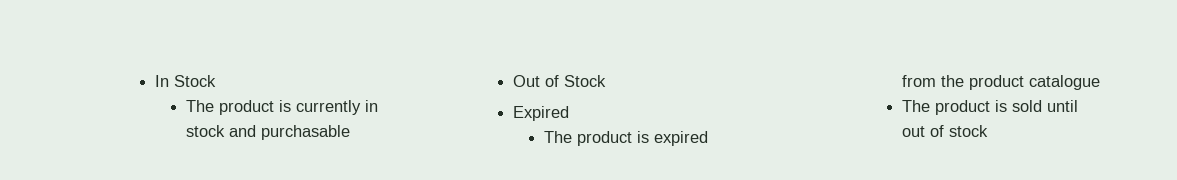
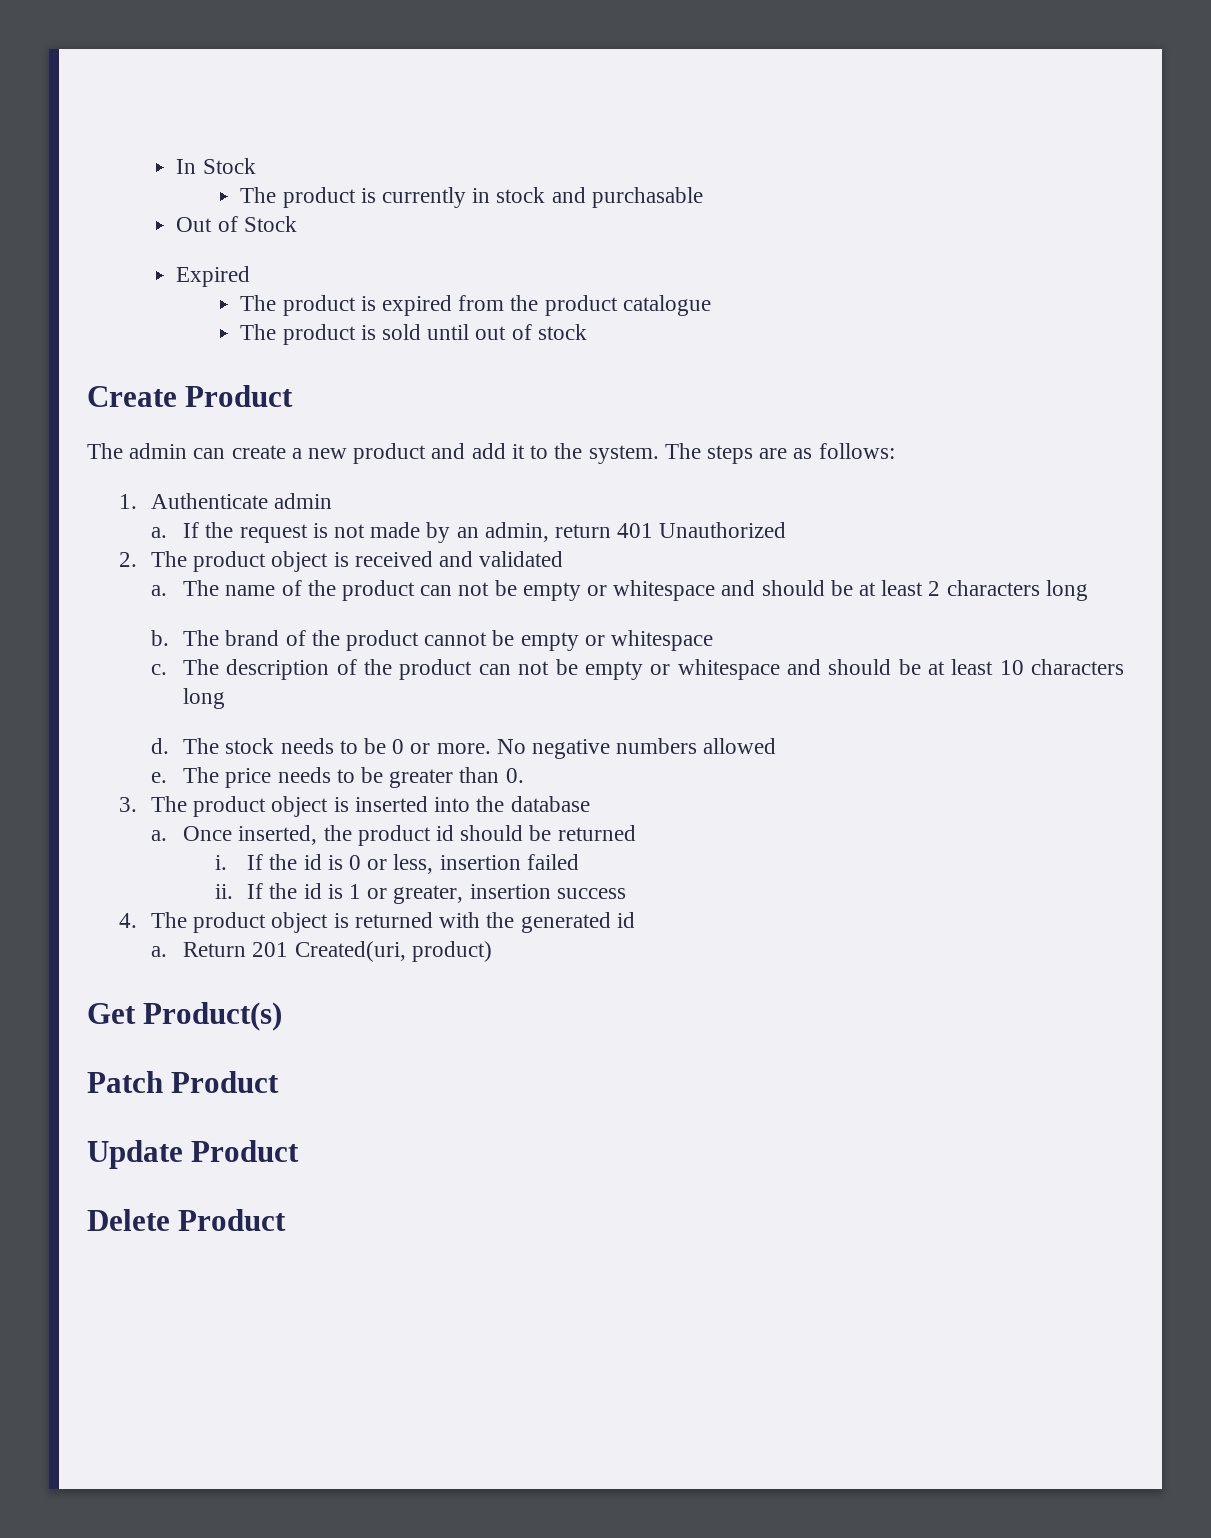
(988, 131) none -> [87,385,294,407] [87,443,895,464] [119,493,333,509] [151,522,787,543] [119,551,564,572] [151,580,1088,601] [151,630,713,651] [151,659,1124,680] [183,688,226,709] [151,738,777,759] [151,767,524,788] [119,796,590,817] [151,825,636,846] [215,854,579,874] [215,883,626,904] [119,912,635,933] [151,941,492,962] [87,1002,283,1031] [87,1071,280,1093] [87,1140,300,1169] [87,1209,287,1231] // Create Product // The admin can create a new product and add it to the system. The steps are as follows: // 1. Authenticate admin // a. If the request is not made by an admin, return 401 Unauthorized // 2. The product object is received and validated // a. The name of the product can not be empty or whitespace and should be at least 2 characters long // b. The brand of the product cannot be empty or whitespace // c. The description of the product can not be empty or whitespace and should be at least 10 characters long // d. The stock needs to be 0 or more. No negative numbers allowed // e. The price needs to be greater than 0. // 3. The product object is inserted into the database // a. Once inserted, the product id should be returned // i. If the id is 0 or less, insertion failed // ii. If the id is 1 or greater, insertion success // 4. The product object is returned with the generated id // a. Return 201 Created(uri, product) // Get Product(s) // Patch Product // Update Product // Delete Product

